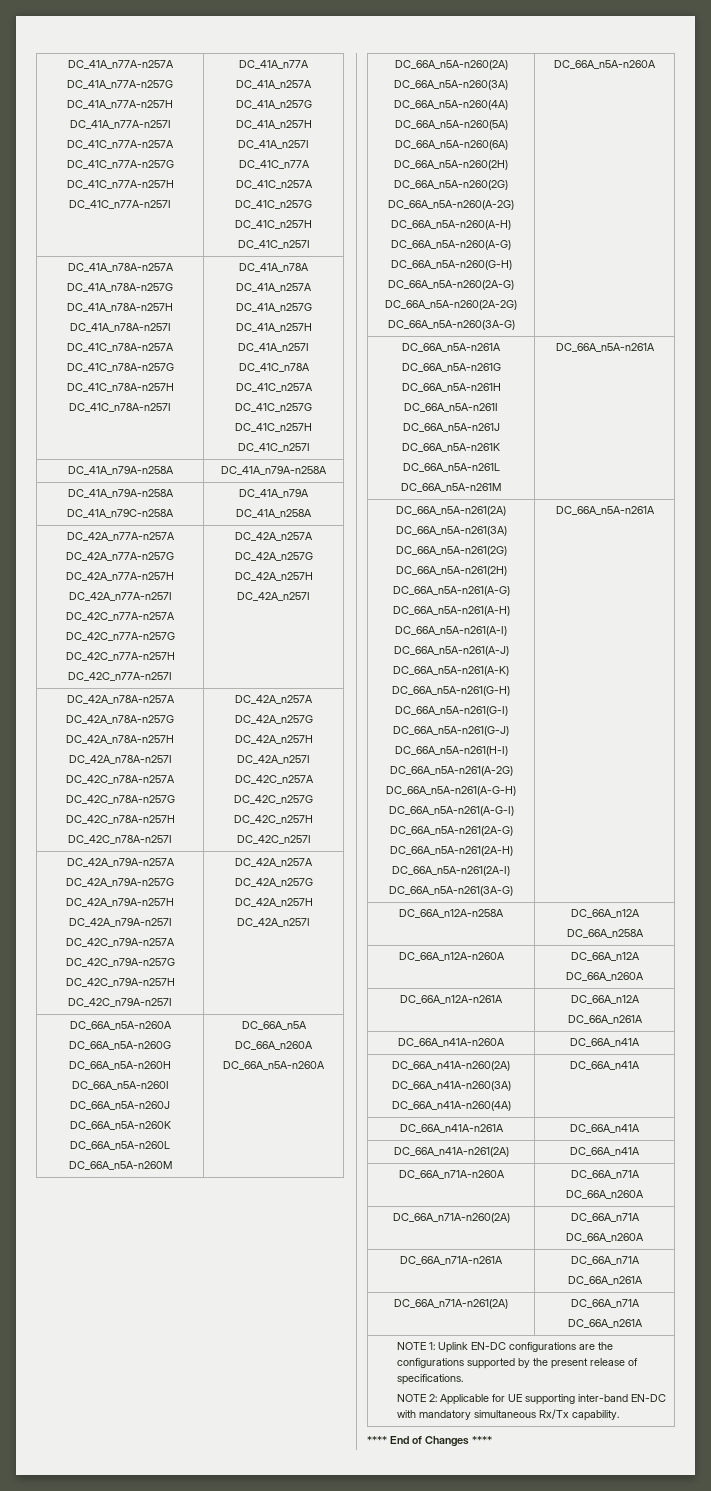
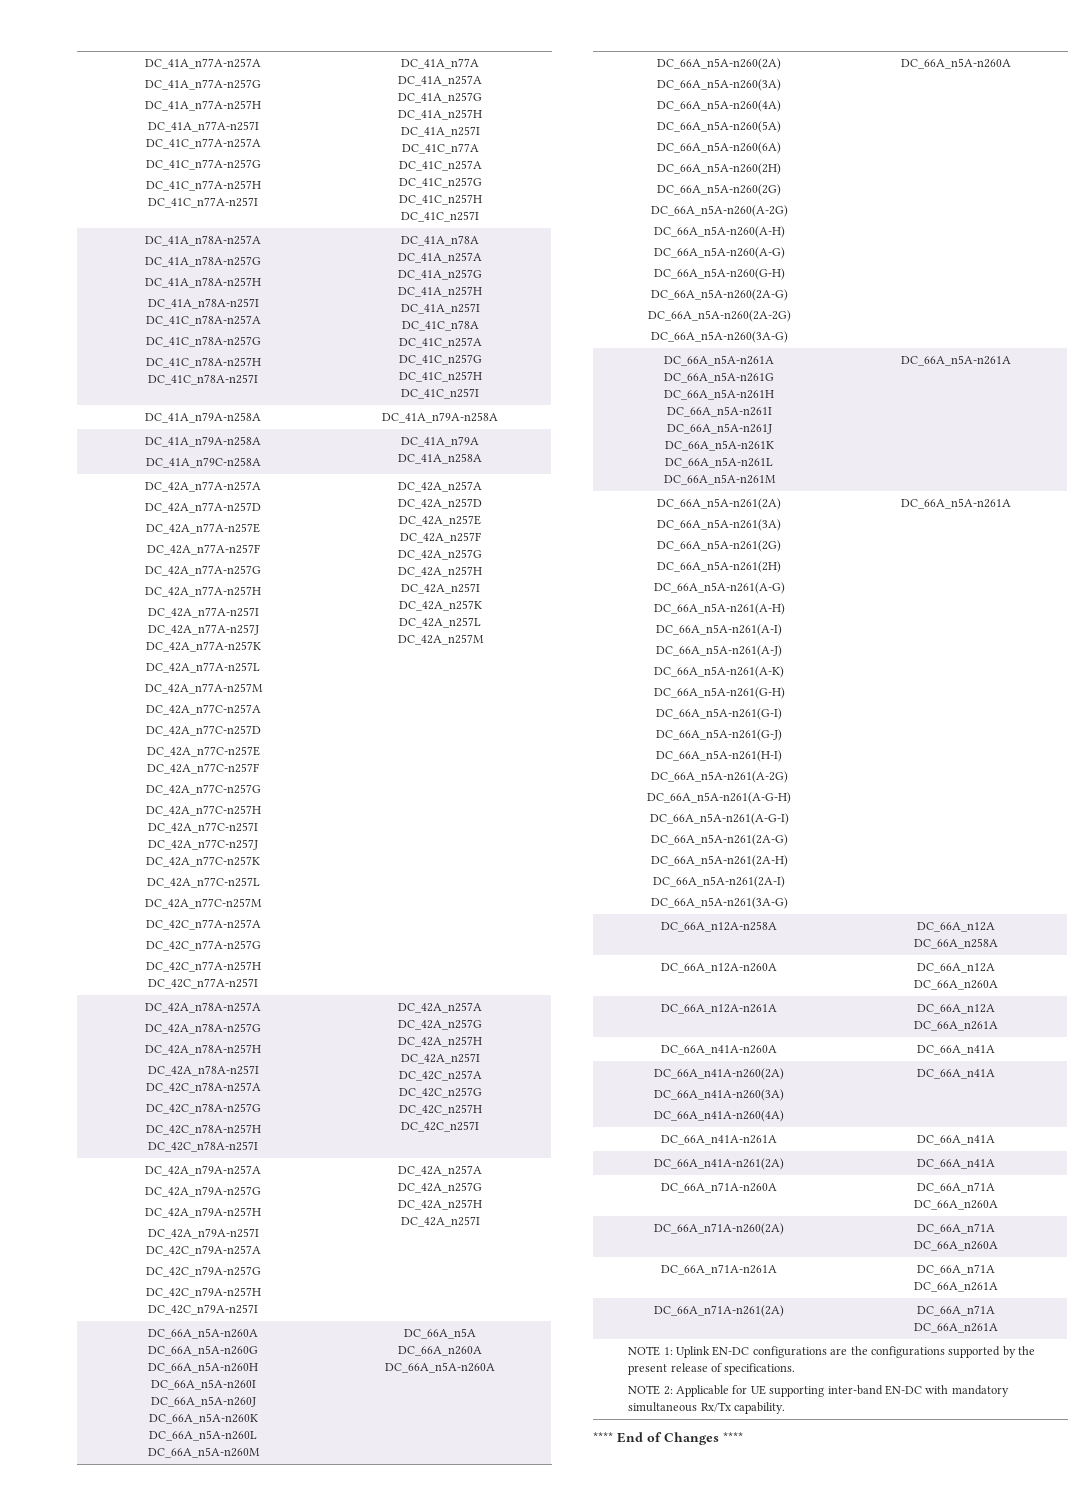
(175, 536) none -> [145,502,261,513] [146,523,260,534] [146,544,260,555] // DC_42A_n77A-n257D // DC_42A_n77A-n257E // DC_42A_n77A-n257F
(172, 596) none -> [147,624,259,635] [145,641,261,652] [146,662,260,673] [144,683,263,694] [145,704,261,715] [145,725,261,736] [146,746,260,757] [147,763,259,774] [145,784,261,795] [145,805,261,816] [148,822,258,833] [148,839,258,850] [146,856,260,867] [146,877,260,888] [145,898,262,909] // DC_42A_n77A-n257J // DC_42A_n77A-n257K // DC_42A_n77A-n257L // DC_42A_n77A-n257M // DC_42A_n77C-n257A // DC_42A_n77C-n257D // DC_42A_n77C-n257E // DC_42A_n77C-n257F // DC_42A_n77C-n257G // DC_42A_n77C-n257H // DC_42A_n77C-n257I // DC_42A_n77C-n257J // DC_42A_n77C-n257K // DC_42A_n77C-n257L // DC_42A_n77C-n257M
[234,552,313,561] [234,572,313,581] [237,592,310,601] // DC_42A_n257G // DC_42A_n257H // DC_42A_n257I -> [398,498,482,509] [399,515,481,526] [399,532,481,543] [398,549,482,560] [398,566,482,577] [400,583,480,594] [398,600,482,611] [399,617,481,628] [397,634,484,645] // DC_42A_n257D // DC_42A_n257E // DC_42A_n257F // DC_42A_n257G // DC_42A_n257H // DC_42A_n257I // DC_42A_n257K // DC_42A_n257L // DC_42A_n257M

